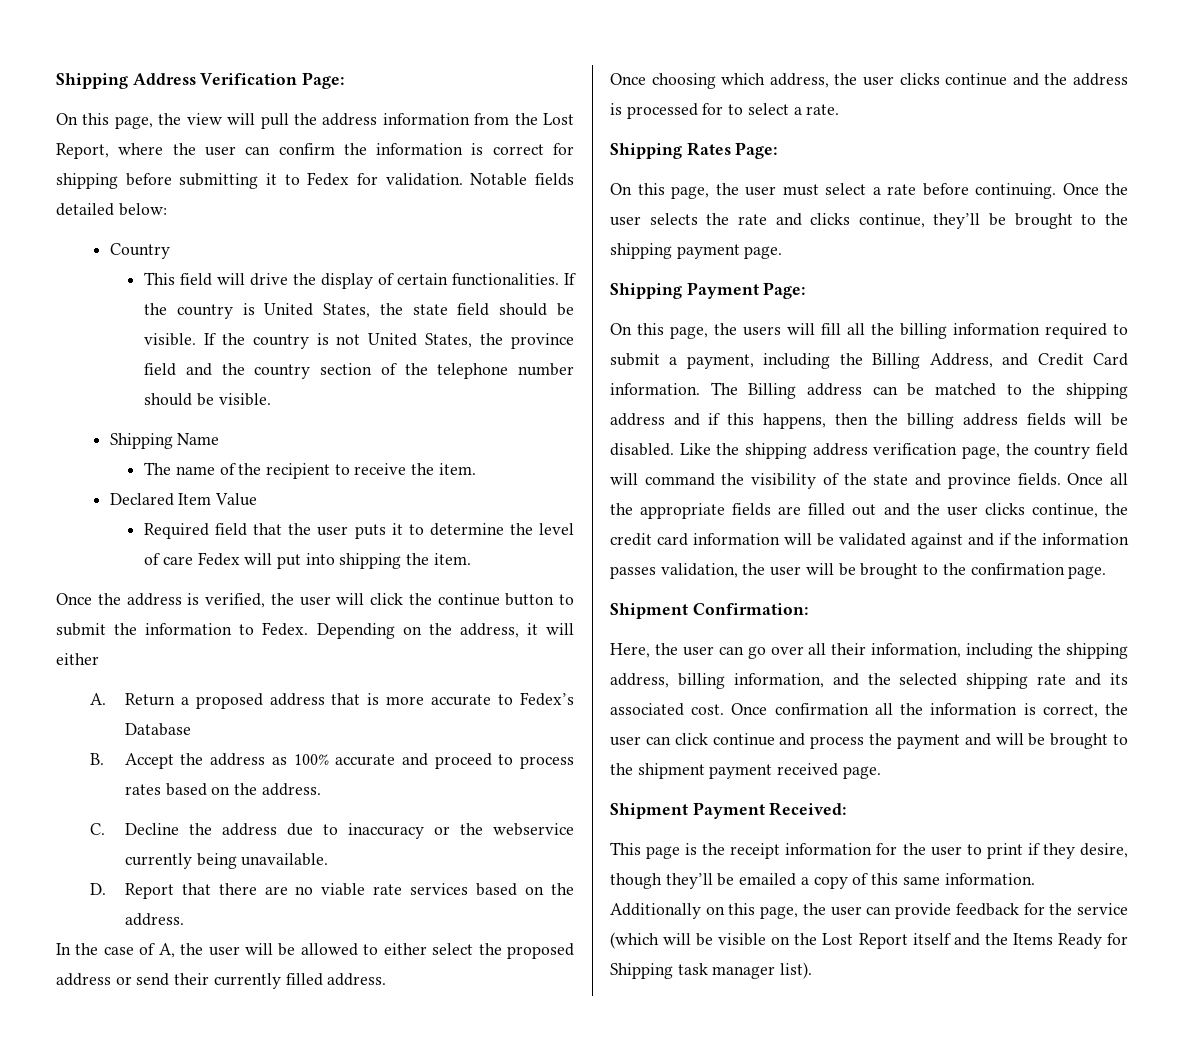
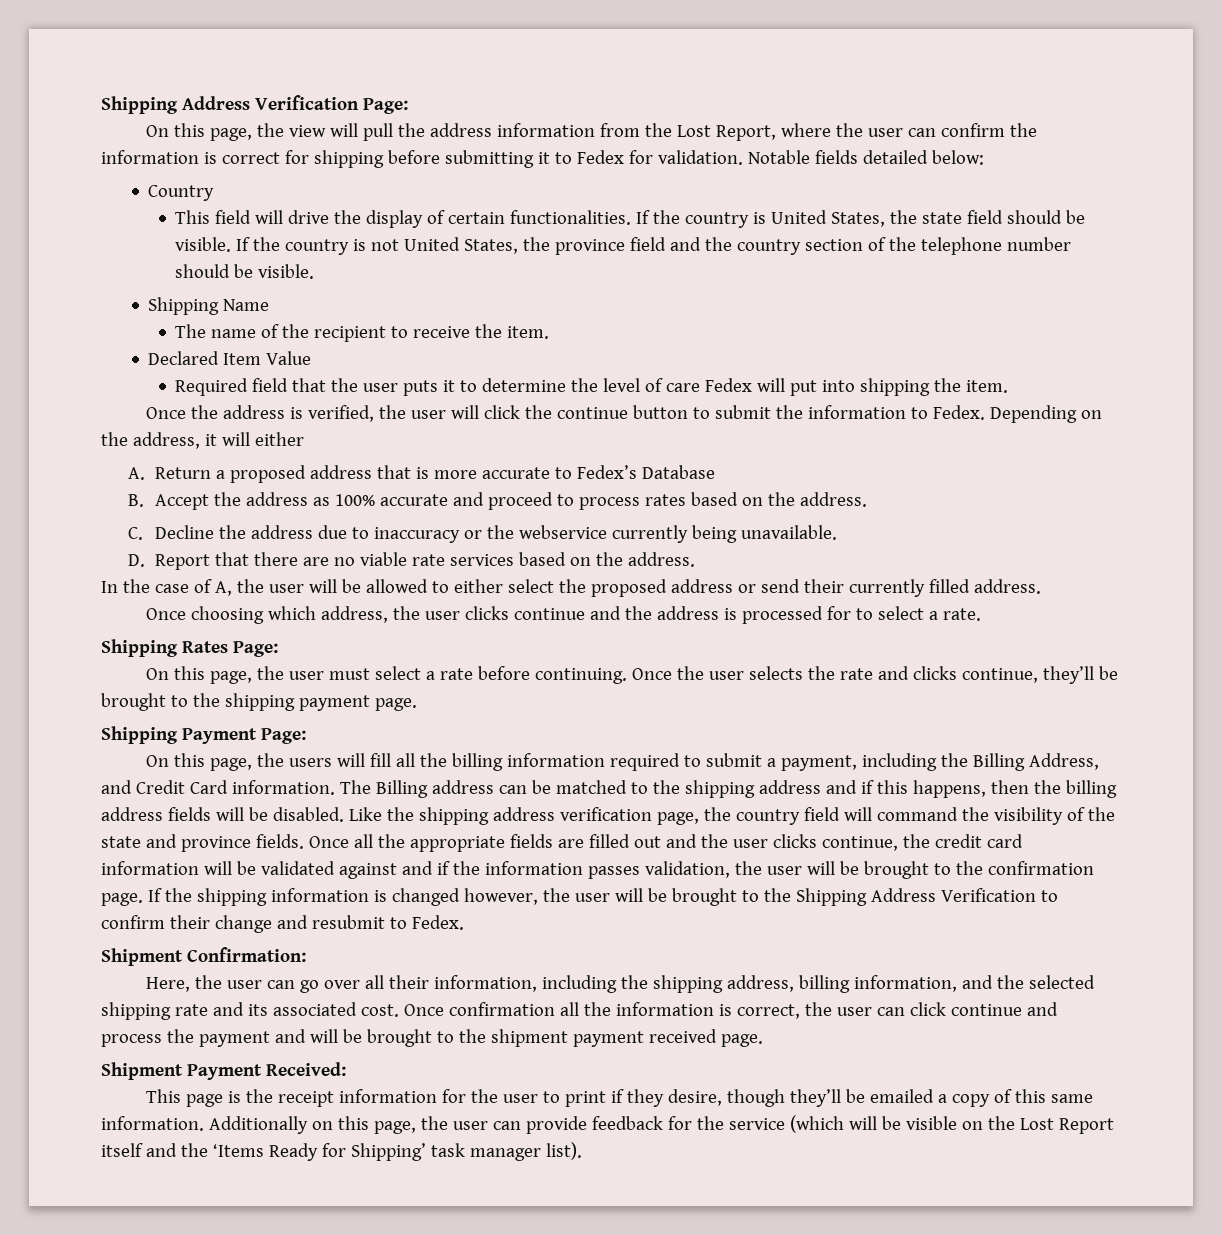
(1107, 572) none -> [147,888,1058,906] [101,915,464,933] If the shipping information is changed however, the user will be brought to the Shipping Address Verification to confirm their change and resubmit to Fedex.
[1012,933,1053,945] Items -> [212,1144,264,1157] ‘Items
[610,963,673,979] Shipping -> [350,1143,426,1161] Shipping’

